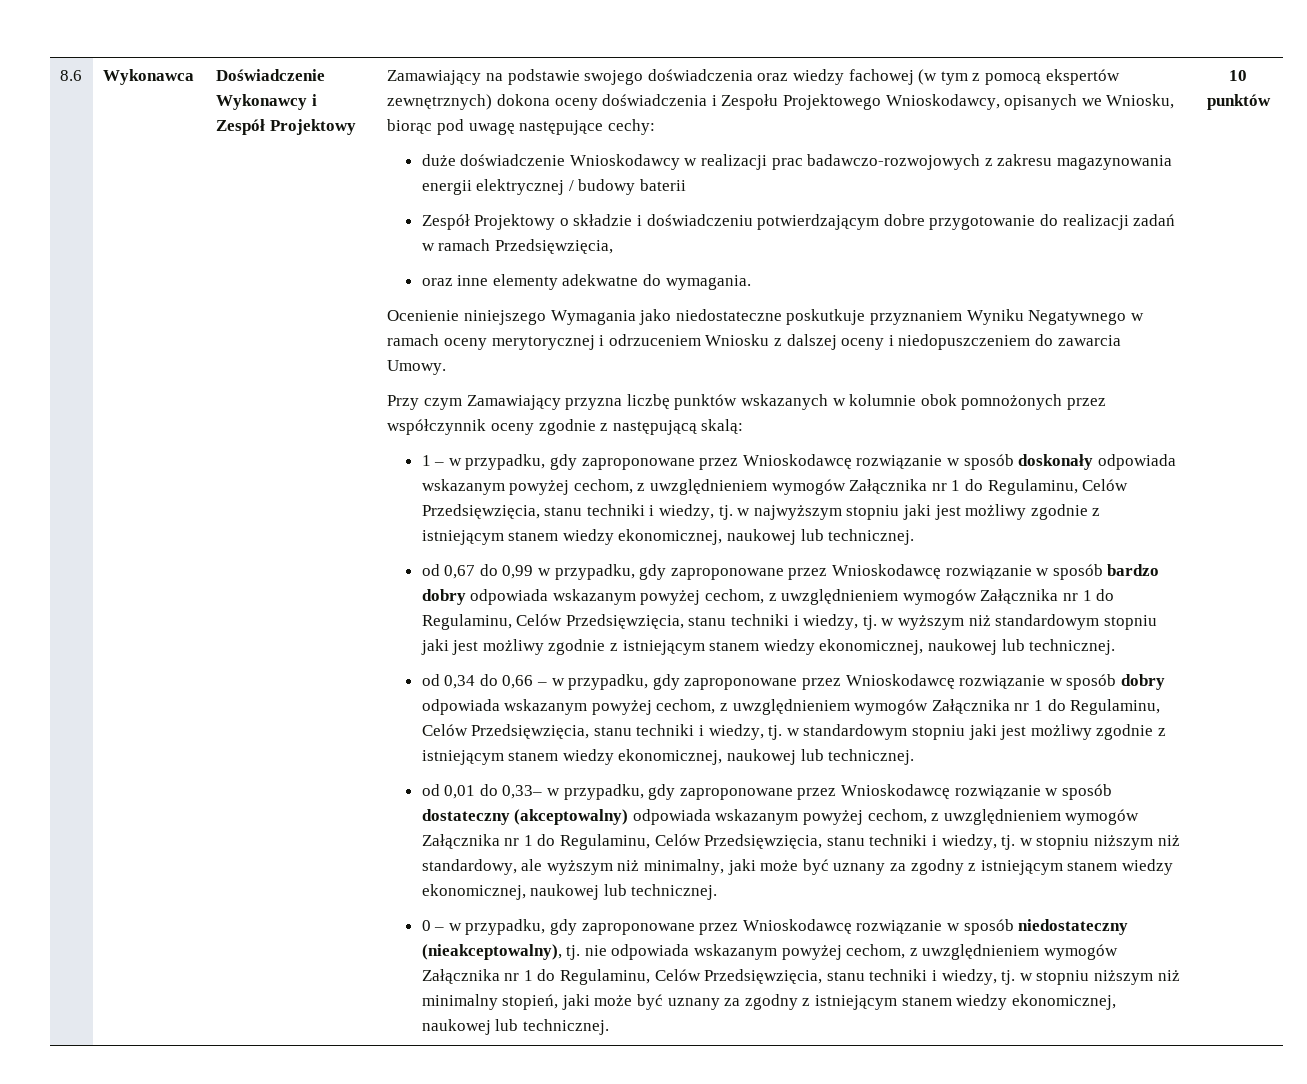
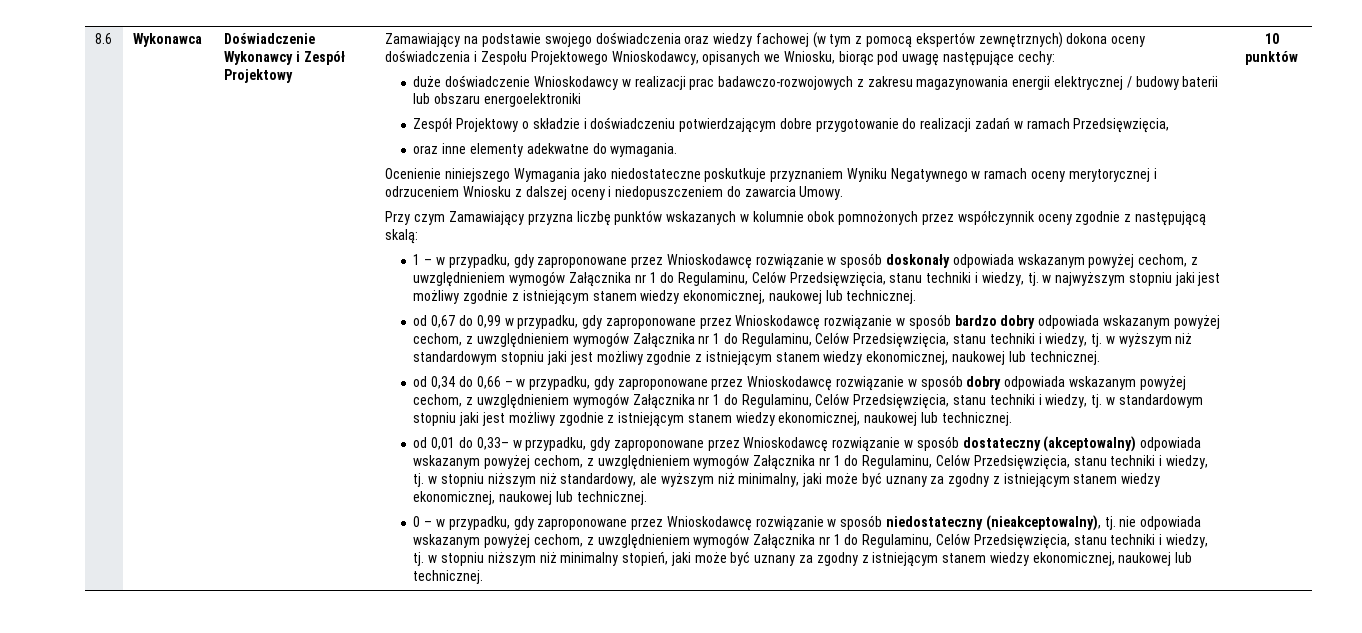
(687, 185) none -> [413,93,581,107] lub obszaru energoelektroniki

